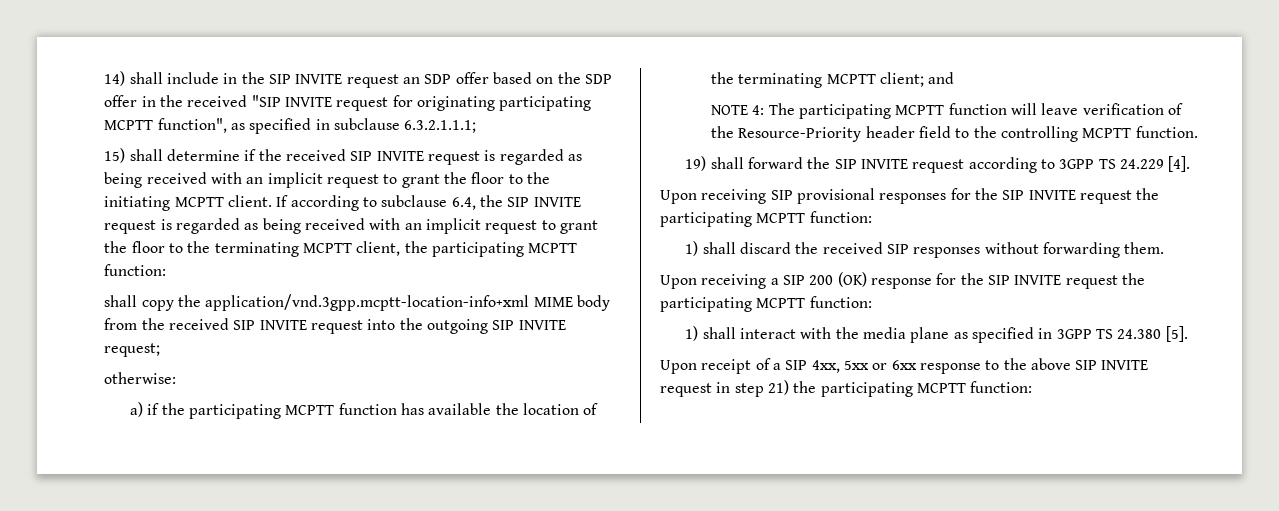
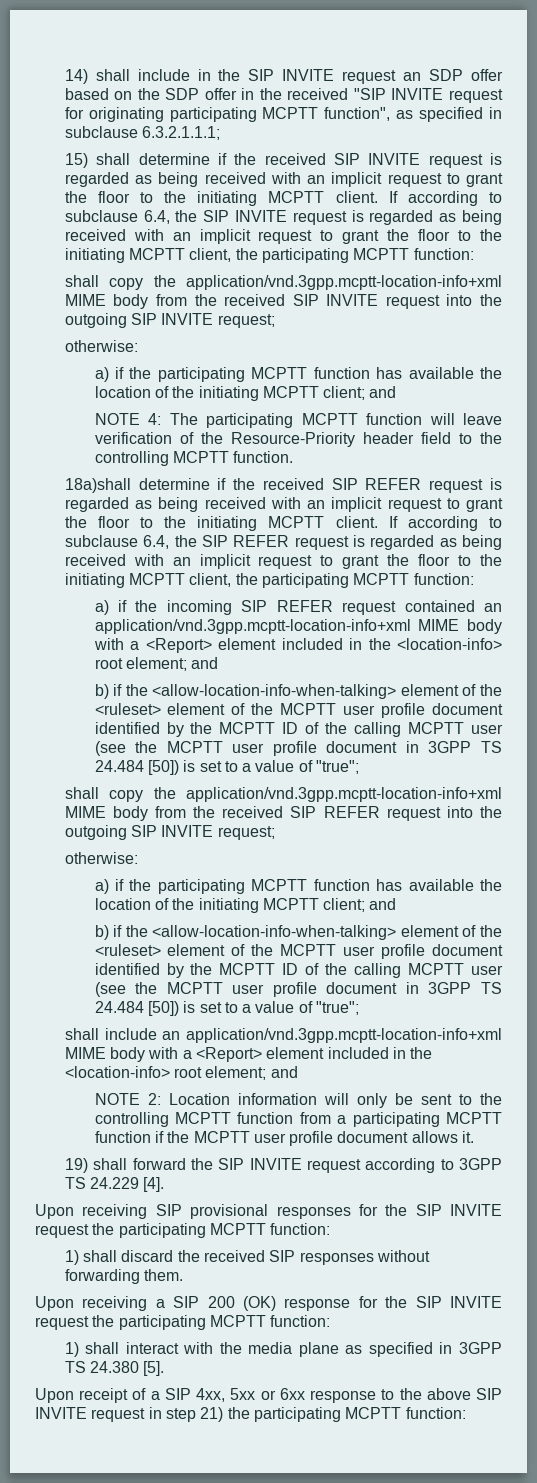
[214,242,299,257] terminating -> [64,248,125,263] initiating
[738,73,823,88] terminating -> [198,386,259,401] initiating
(1198, 132) none -> [64,478,503,493] [64,497,504,512] [64,516,502,531] [64,535,502,550] [64,554,502,569] [64,573,474,588] [94,600,502,615] [94,619,502,634] [93,638,502,653] [94,657,219,671] [94,684,502,699] [94,703,504,718] [94,722,504,737] [94,741,502,756] [94,760,360,775] [64,787,502,802] [64,806,502,821] [64,825,275,840] [64,852,138,864] [94,879,502,894] [94,898,397,913] [94,925,502,940] [94,944,504,959] [94,963,504,978] [94,982,502,997] [94,1001,360,1016] [64,1028,503,1043] [64,1047,433,1062] [64,1066,298,1080] [94,1093,502,1108] [94,1112,502,1127] [94,1131,475,1146] // 18a)shall determine if the received SIP REFER request is regarded as being received with an implicit request to grant the floor to the initiating MCPTT client. If according to subclause 6.4, the SIP REFER request is regarded as being received with an implicit request to grant the floor to the initiating MCPTT client, the participating MCPTT function: // a) if the incoming SIP REFER request contained an application/vnd.3gpp.mcptt-location-info+xml MIME body with a <Report> element included in the <location-info> root element; and // b) if the <allow-location-info-when-talking> element of the <ruleset> element of the MCPTT user profile document identified by the MCPTT ID of the calling MCPTT user (see the MCPTT user profile document in 3GPP TS 24.484 [50]) is set to a value of "true"; // shall copy the application/vnd.3gpp.mcptt-location-info+xml MIME body from the received SIP REFER request into the outgoing SIP INVITE request; // otherwise: // a) if the participating MCPTT function has available the location of the initiating MCPTT client; and // b) if the <allow-location-info-when-talking> element of the <ruleset> element of the MCPTT user profile document identified by the MCPTT ID of the calling MCPTT user (see the MCPTT user profile document in 3GPP TS 24.484 [50]) is set to a value of "true"; // shall include an application/vnd.3gpp.mcptt-location-info+xml MIME body with a <Report> element included in the <location-info> root element; and // NOTE 2: Location information will only be sent to the controlling MCPTT function from a participating MCPTT function if the MCPTT user profile document allows it.

